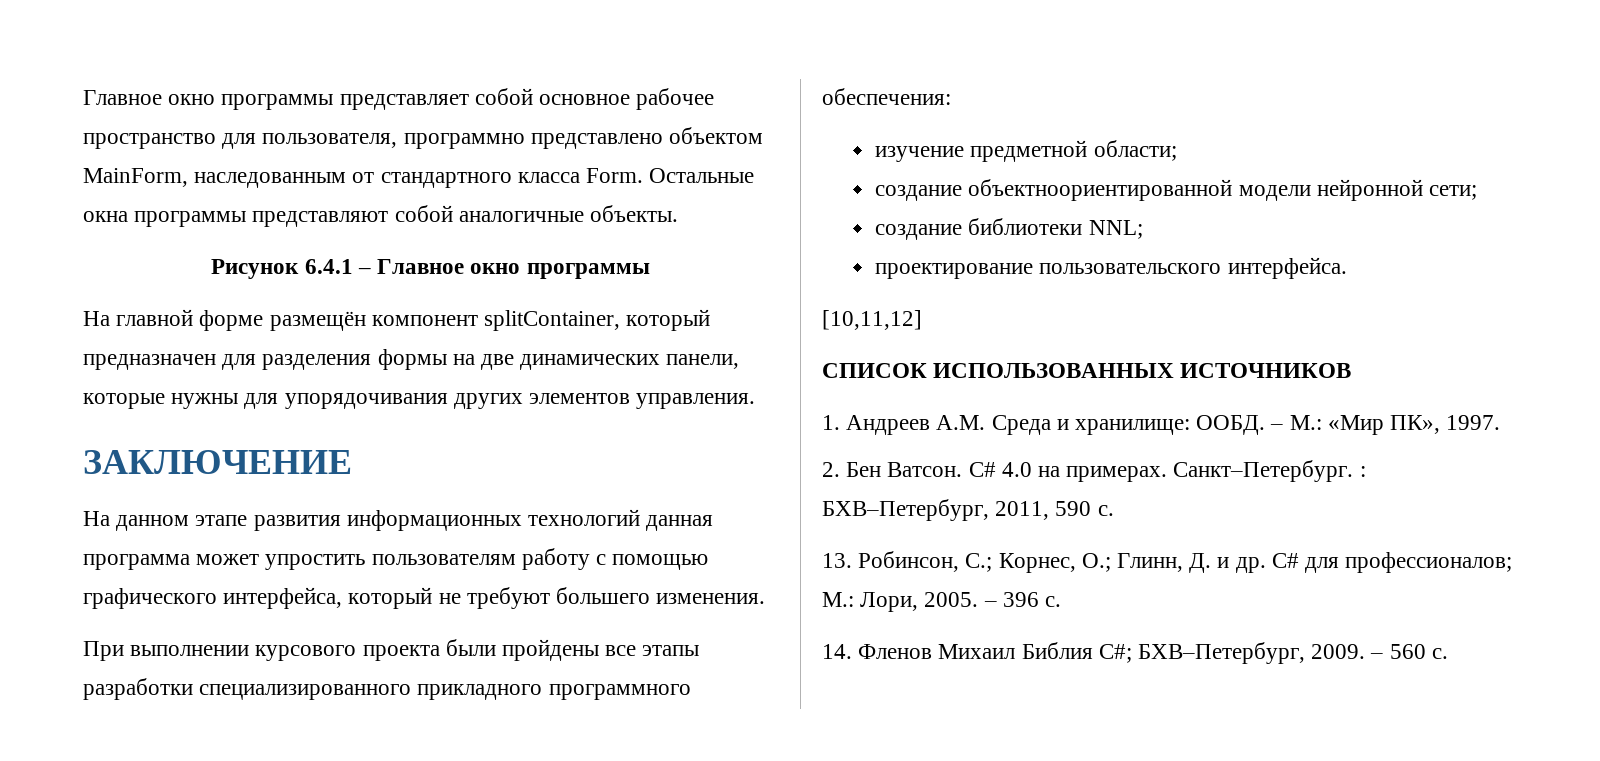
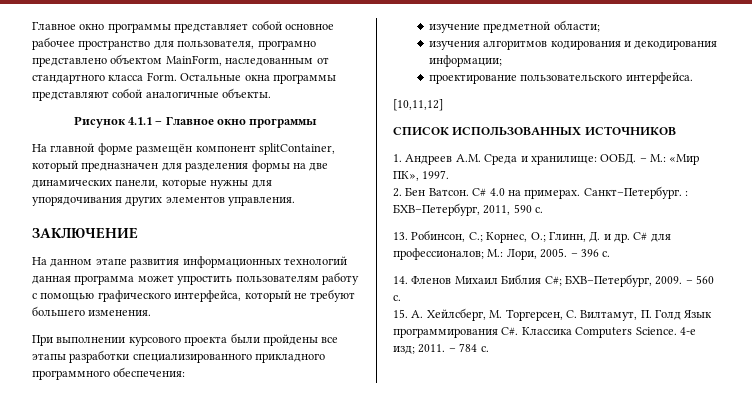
[403,133,525,149] программно -> [257,40,316,50] програмно
[304,259,353,274] 6.4.1 -> [127,117,152,125] 4.1.1
[875,179,1477,201] [875,218,1143,240] создание объектноориентированной модели нейронной сети; // создание библиотеки NNL; -> [428,40,718,50] [428,55,502,67] изучения алгоритмов кодирования и декодирования информации;
(1448, 653) none -> [393,308,713,321] [393,327,696,338] [393,343,489,354] // 15. А. Хейлсберг, М. Торгерсен, С. Вилтамут, П. Голд Язык программирования C#. Классика Computers Science. 4-е изд; 2011. – 784 с.

